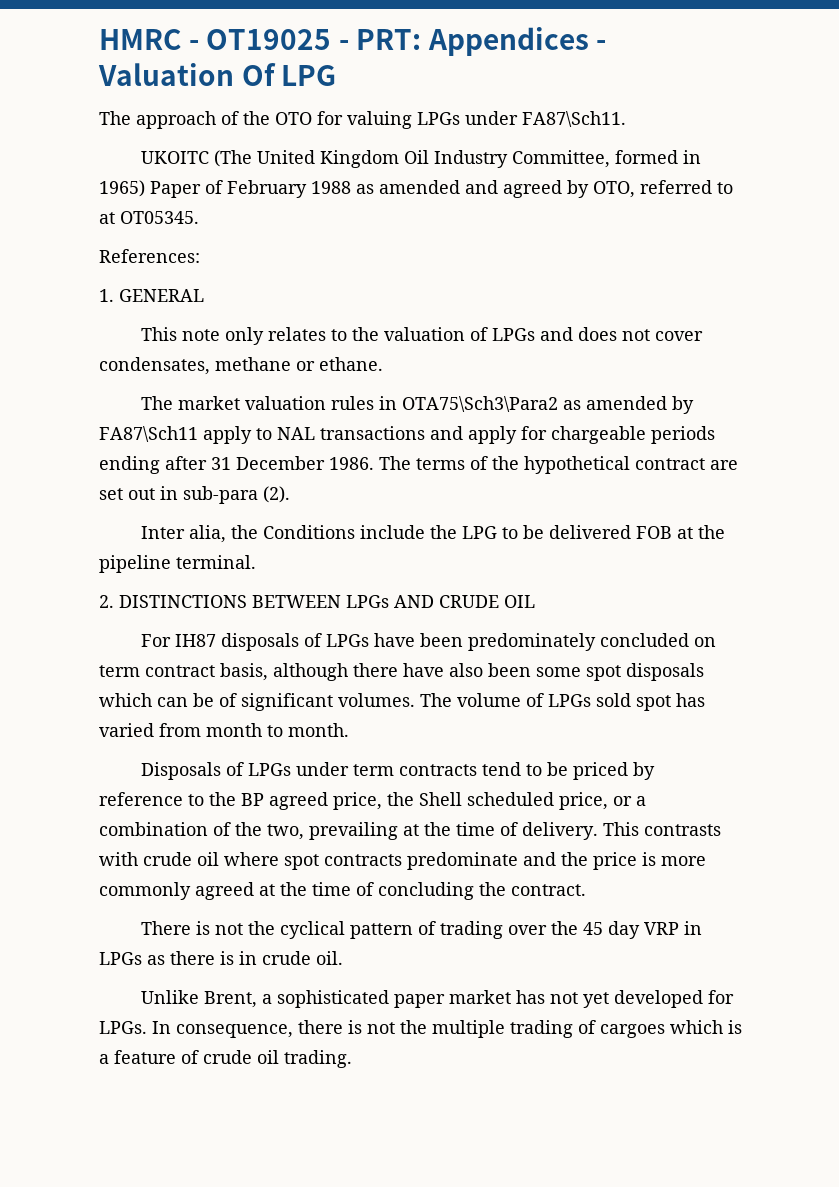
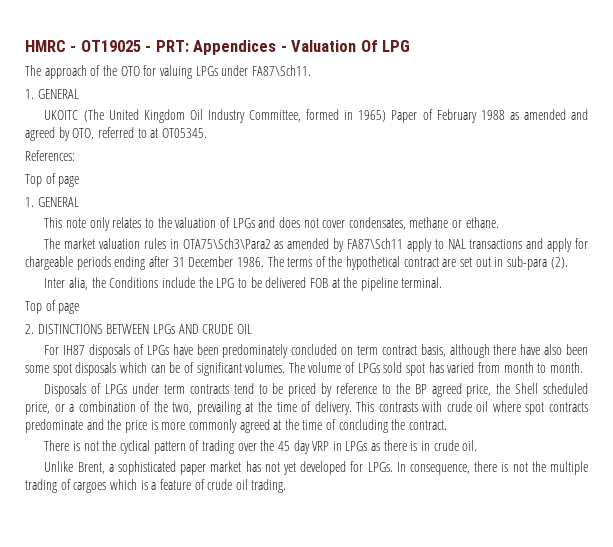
(626, 119) none -> [25,89,79,99] // 1. GENERAL
(200, 256) none -> [25,173,80,187] // Top of page
(256, 562) none -> [25,300,80,314] // Top of page

